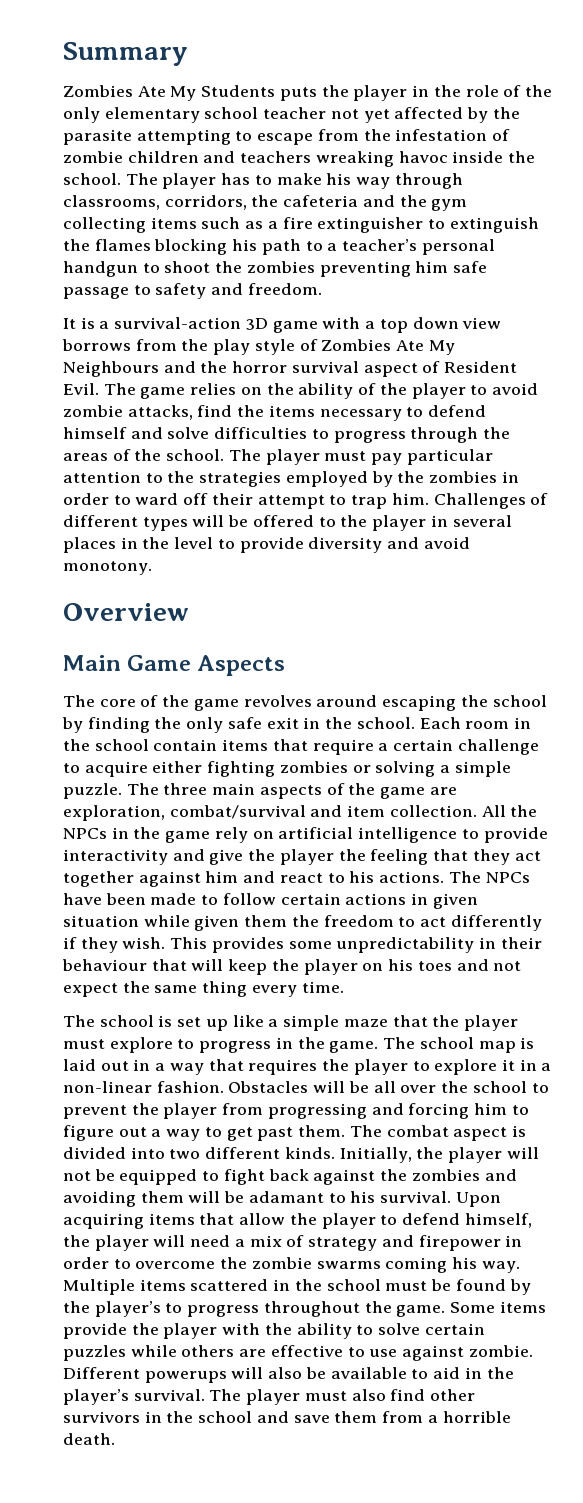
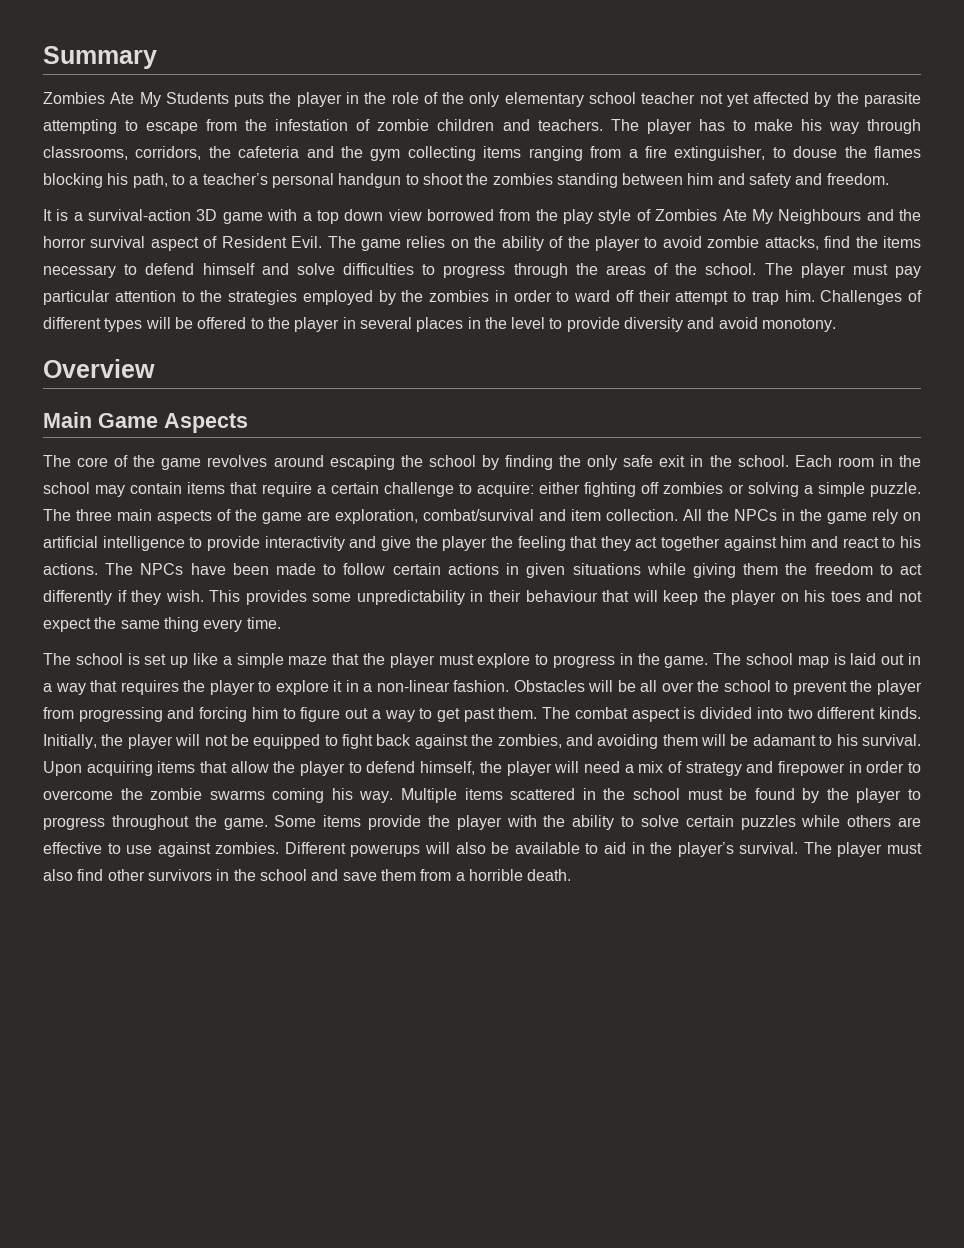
[240,151,536,167] [63,173,121,185] teachers wreaking havoc inside the school. -> [537,119,603,131] teachers.
[201,217,539,233] such as a fire extinguisher to extinguish -> [528,146,838,161] ranging from a fire extinguisher, to douse
[261,239,301,255] path -> [132,173,168,188] path,
[319,261,488,277] [63,285,151,299] preventing him safe passage to -> [556,173,745,188] standing between him and
[62,339,131,351] borrows -> [427,209,495,221] borrowed
(149, 745) none -> [95,485,126,497] may
[84,761,148,777] acquire -> [477,482,535,497] acquire:
(276, 769) none -> [641,482,660,494] off
[63,915,240,931] situation while given -> [572,563,736,578] situations while giving
[411,1169,480,1181] zombies -> [497,734,562,748] zombies,
[94,1301,161,1317] player’s -> [856,788,902,803] player
[468,1345,533,1357] zombie. -> [215,842,280,854] zombies.

